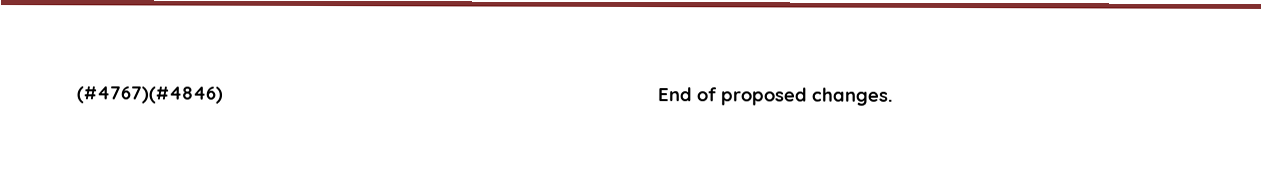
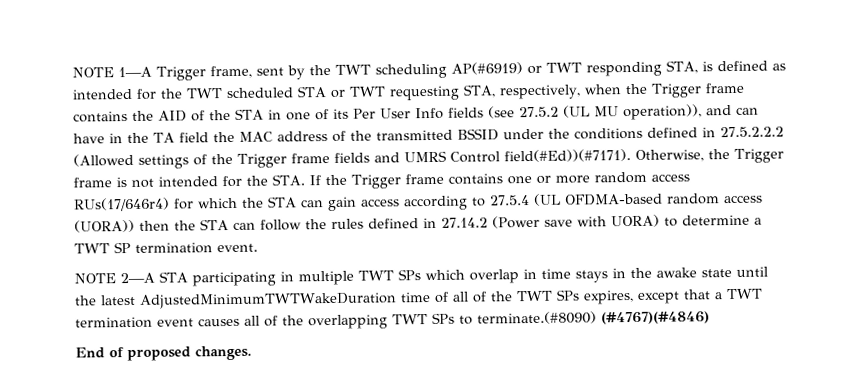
(76, 95) none -> [72,60,786,81] [72,82,745,101] [73,104,759,123] [73,126,784,144] [73,148,784,169] [73,171,690,189] [74,193,763,212] [74,214,762,233] [74,241,258,254] [74,266,768,287] [74,288,763,309] [75,311,597,330] NOTE 1—A Trigger frame, sent by the TWT scheduling AP(#6919) or TWT responding STA, is defined as intended for the TWT scheduled STA or TWT requesting STA, respectively, when the Trigger frame contains the AID of the STA in one of its Per User Info fields (see 27.5.2 (UL MU operation)), and can have in the TA field the MAC address of the transmitted BSSID under the conditions defined in 27.5.2.2.2 (Allowed settings of the Trigger frame fields and UMRS Control field(#Ed))(#7171). Otherwise, the Trigger frame is not intended for the STA. If the Trigger frame contains one or more random access RUs(17/646r4) for which the STA can gain access according to 27.5.4 (UL OFDMA-based random access (UORA)) then the STA can follow the rules defined in 27.14.2 (Power save with UORA) to determine a TWT SP termination event. // NOTE 2—A STA participating in multiple TWT SPs which overlap in time stays in the awake state until the latest AdjustedMinimumTWTWakeDuration time of all of the TWT SPs expires, except that a TWT termination event causes all of the overlapping TWT SPs to terminate.(#8090)

